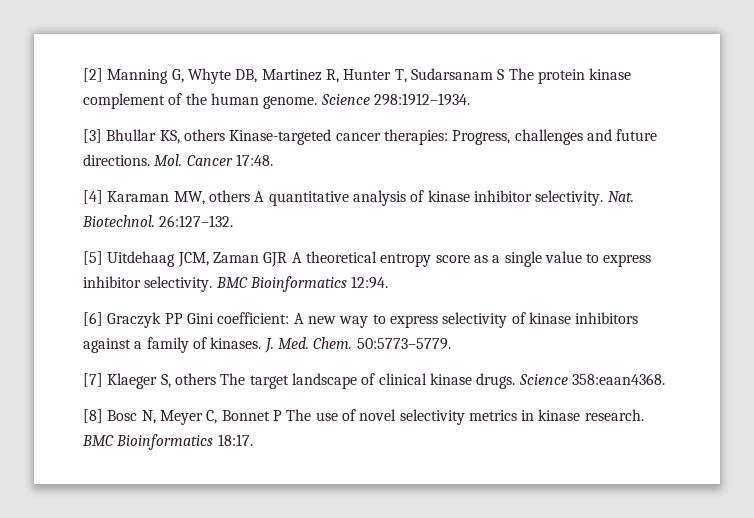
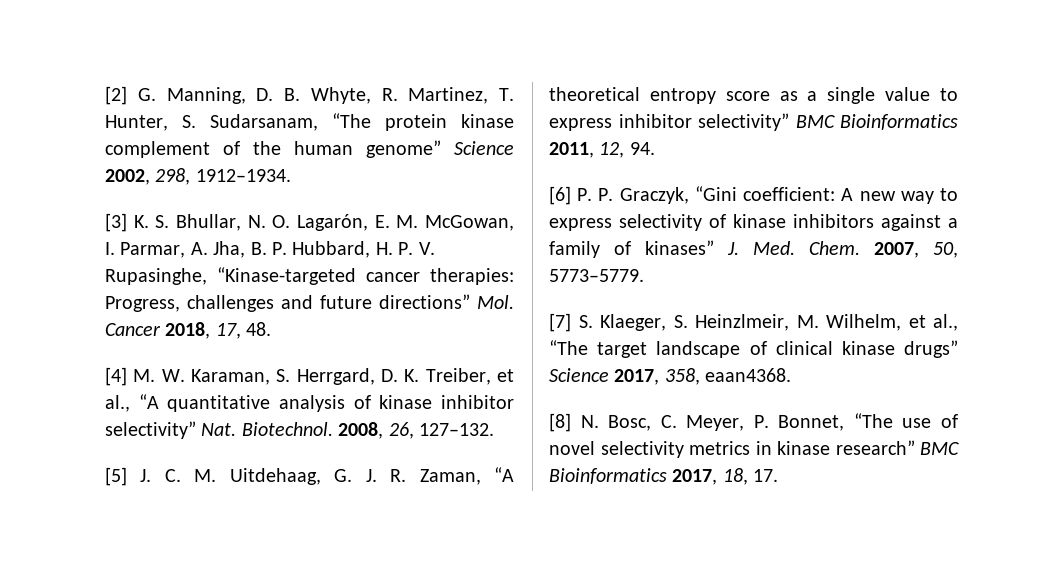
[107,68,534,84] Manning G, Whyte DB, Martinez R, Hunter T, Sudarsanam S The -> [137,87,514,104] [105,113,371,131] G. Manning, D. B. Whyte, R. Martinez, T. Hunter, S. Sudarsanam, “The
[263,93,470,109] [83,129,332,145] genome. Science 298:1912–1934. // [3] Bhullar KS, others Kinase-targeted -> [366,140,514,158] [105,168,291,185] [105,213,514,232] [105,241,435,258] [105,267,356,285] genome” Science 2002, 298, 1912–1934. // [3] K. S. Bhullar, N. O. Lagarón, E. M. McGowan, I. Parmar, A. Jha, B. P. Hubbard, H. P. V. Rupasinghe, “Kinase-targeted
[83,154,150,166] directions. -> [379,294,470,309] directions”
[235,154,273,166] [83,190,265,205] 17:48. // [4] Karaman MW, others A -> [165,322,272,339] [105,367,514,386] [105,394,159,412] 2018, 17, 48. // [4] M. W. Karaman, S. Herrgard, D. K. Treiber, et al., “A
[535,190,604,206] selectivity. -> [105,421,196,439] selectivity”
[159,215,234,227] [83,251,302,267] 26:127–132. // [5] Uitdehaag JCM, Zaman GJR A -> [338,422,494,439] [105,467,514,486] 2008, 26, 127–132. // [5] J. C. M. Uitdehaag, G. J. R. Zaman, “A
[144,276,389,292] [83,312,214,328] selectivity. BMC Bioinformatics 12:94. // [6] Graczyk PP Gini -> [698,113,958,131] [549,142,655,158] [549,186,737,205] selectivity” BMC Bioinformatics 2011, 12, 94. // [6] P. P. Graczyk, “Gini
[210,337,262,349] kinases. -> [645,240,714,255] kinases”
[356,338,451,350] [83,373,246,389] 50:5773–5779. // [7] Klaeger S, others The -> [874,242,958,258] [549,269,644,282] [549,313,958,332] [549,340,588,355] 2007, 50, 5773–5779. // [7] S. Klaeger, S. Heinzlmeir, M. Wilhelm, et al., “The
[476,373,665,389] [83,409,312,425] drugs. Science 358:eaan4368. // [8] Bosc N, Meyer C, Bonnet P The -> [904,340,958,358] [549,368,792,385] [549,413,893,432] drugs” Science 2017, 358, eaan4368. // [8] N. Bosc, C. Meyer, P. Bonnet, “The
[584,409,644,421] [82,434,253,450] research. BMC Bioinformatics 18:17. -> [835,440,959,455] [549,468,779,485] research” BMC Bioinformatics 2017, 18, 17.

